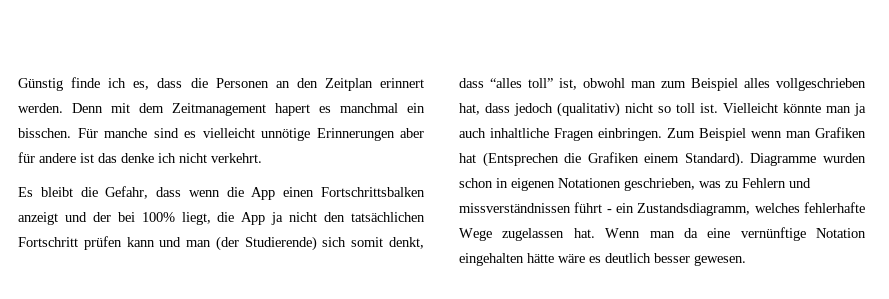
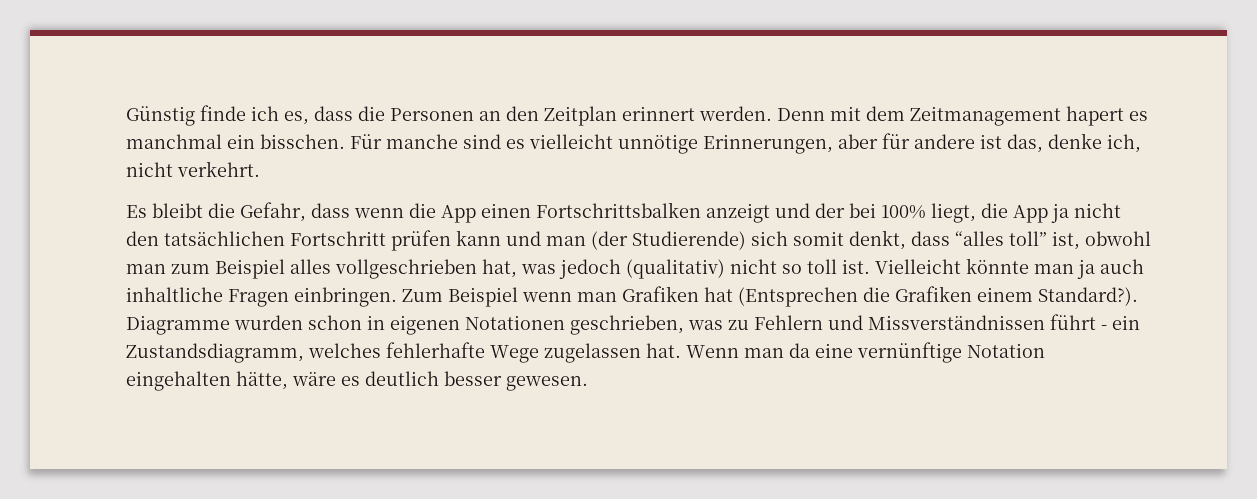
[316,128,395,141] Erinnerungen -> [703,134,833,154] Erinnerungen,
[98,153,176,163] das denke ich -> [1007,133,1141,153] das, denke ich,
[485,103,510,113] dass -> [521,264,556,274] was
[684,152,744,167] Standard). -> [1038,287,1138,306] Standard?).
[459,203,571,213] missverständnissen -> [868,315,1045,330] Missverständnissen
[527,253,554,263] hätte -> [236,371,288,390] hätte,

